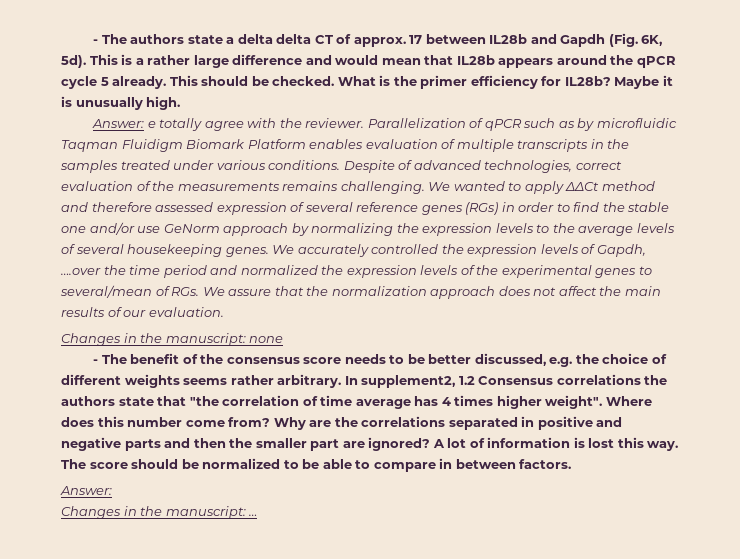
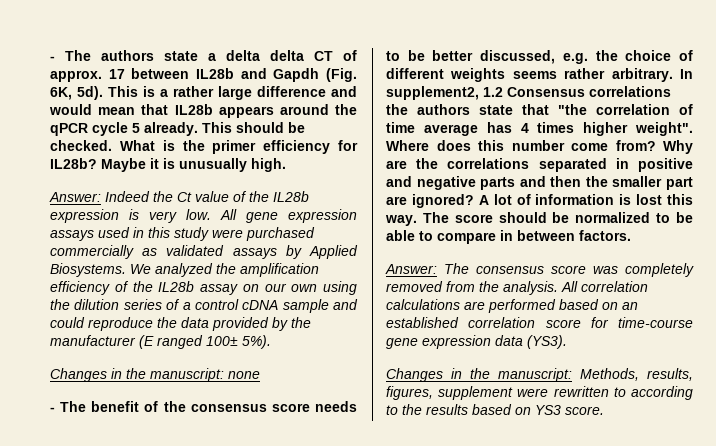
[147,118,677,131] [61,139,630,152] [60,160,622,173] [61,181,655,194] [61,202,670,215] [61,222,675,236] [61,244,646,257] [61,265,652,278] [60,285,661,299] [61,307,224,317] e totally agree with the reviewer. Parallelization of qPCR such as by microfluidic Taqman Fluidigm Biomark Platform enables evaluation of multiple transcripts in the samples treated under various conditions. Despite of advanced technologies, correct evaluation of the measurements remains challenging. We wanted to apply ΔΔCt method and therefore assessed expression of several reference genes (RGs) in order to find the stable one and/or use GeNorm approach by normalizing the expression levels to the average levels of several housekeeping genes. We accurately controlled the expression levels of Gapdh, ….over the time period and normalized the expression levels of the experimental genes to several/mean of RGs. We assure that the normalization approach does not affect the main results of our evaluation. -> [105,191,309,202] [50,209,357,223] [50,227,315,241] [50,245,358,259] [50,263,319,277] [50,281,357,295] [50,299,358,313] [50,317,311,331] [50,335,271,349] Indeed the Ct value of the IL28b expression is very low. All gene expression assays used in this study were purchased commercially as validated assays by Applied Biosystems. We analyzed the amplification efficiency of the IL28b assay on our own using the dilution series of a control cDNA sample and could reproduce the data provided by the manufacturer (E ranged 100± 5%).
[61,506,258,519] // Changes in the manuscript: … -> [444,263,694,277] [386,281,648,295] [386,299,638,313] [386,317,693,328] [386,335,567,349] [386,368,693,382] [386,386,693,400] [386,404,604,415] The consensus score was completely removed from the analysis. All correlation calculations are performed based on an established correlation score for time-course gene expression data (YS3). // Changes in the manuscript: Methods, results, figures, supplement were rewritten to according to the results based on YS3 score.

